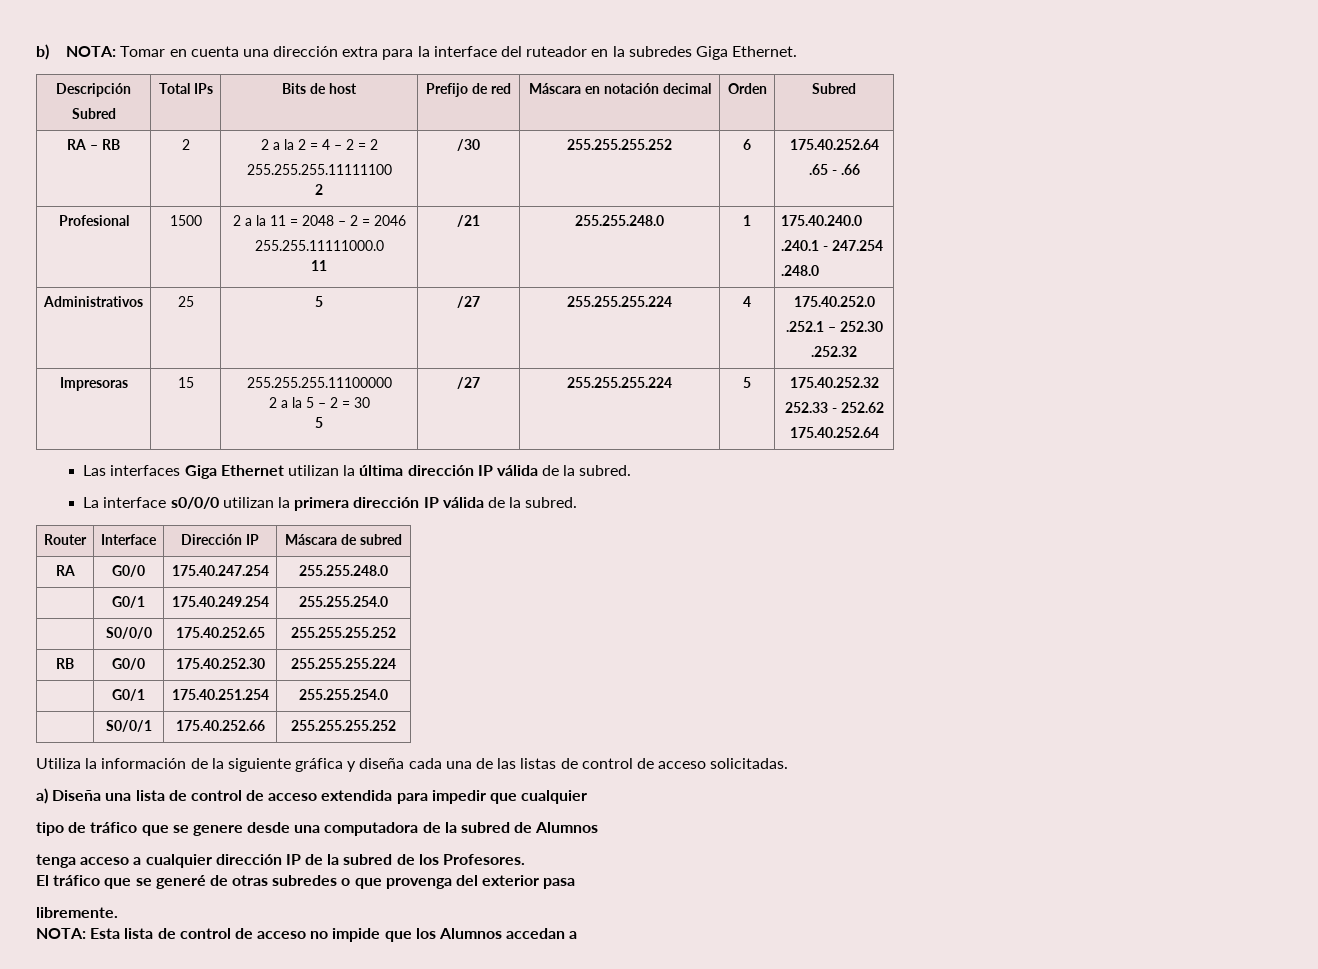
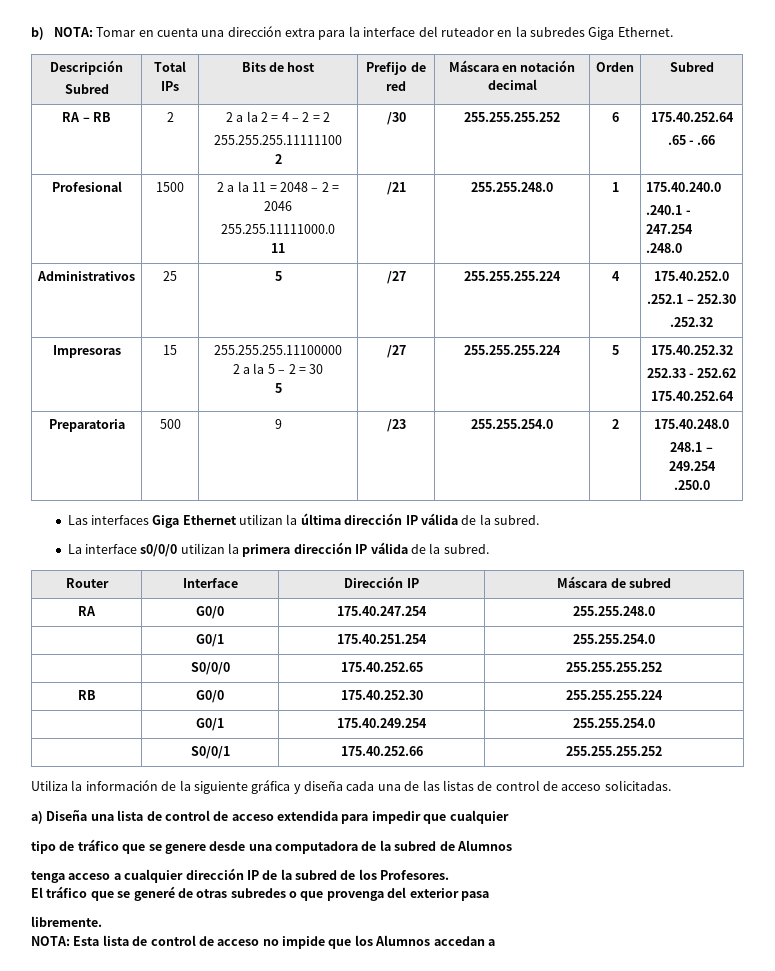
(879, 432) none -> [48,419,125,432] [159,419,181,429] [274,419,282,429] [386,419,406,432] [471,419,553,429] [611,419,619,429] [654,419,729,429] [670,442,713,452] [668,461,716,471] [673,480,710,490] // Preparatoria | 500 | 9 | /23 | 255.255.254.0 | 2 | 175.40.248.0 // 248.1 – 249.254 // .250.0
[171,596,269,607] 175.40.249.254 -> [337,634,427,644] 175.40.251.254
[171,689,269,700] 175.40.251.254 -> [337,718,427,728] 175.40.249.254

